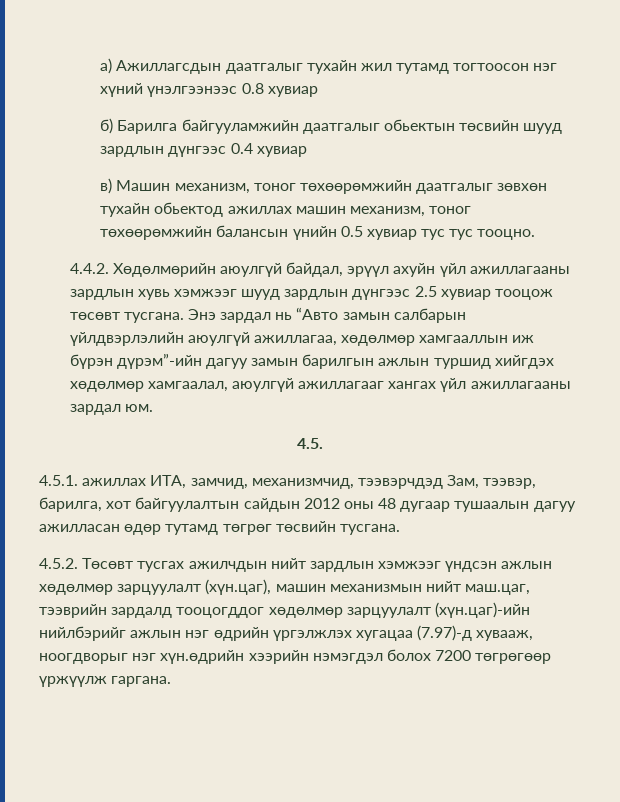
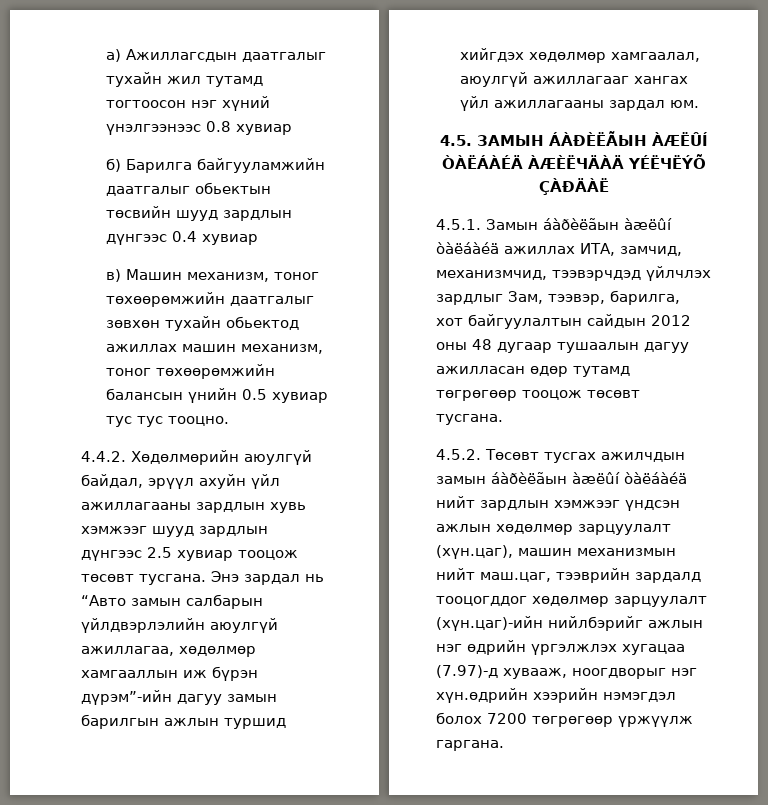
[39,475,78,486] // 4.5.1. -> [476,131,708,146] [441,154,706,169] [538,178,609,195] [436,218,672,230] [436,242,499,254] ЗАМЫН ÁÀÐÈËÃЫН ÀÆËÛÍ ÒÀËÁÀÉÄ ÀÆÈËЧÄÀÄ ҮÉËЧËÝÕ ÇÀÐÄÀË // 4.5.1. Замын áàðèëãын àæëûí òàëáàéä
(443, 483) none -> [646,266,711,281] [436,294,503,305] үйлчлэх зардлыг
[222,521,336,535] төгрөг төсвийн -> [436,390,640,401] төгрөгөөр тооцож төсөвт
(267, 566) none -> [436,472,687,484] замын áàðèëãын àæëûí òàëáàéä

